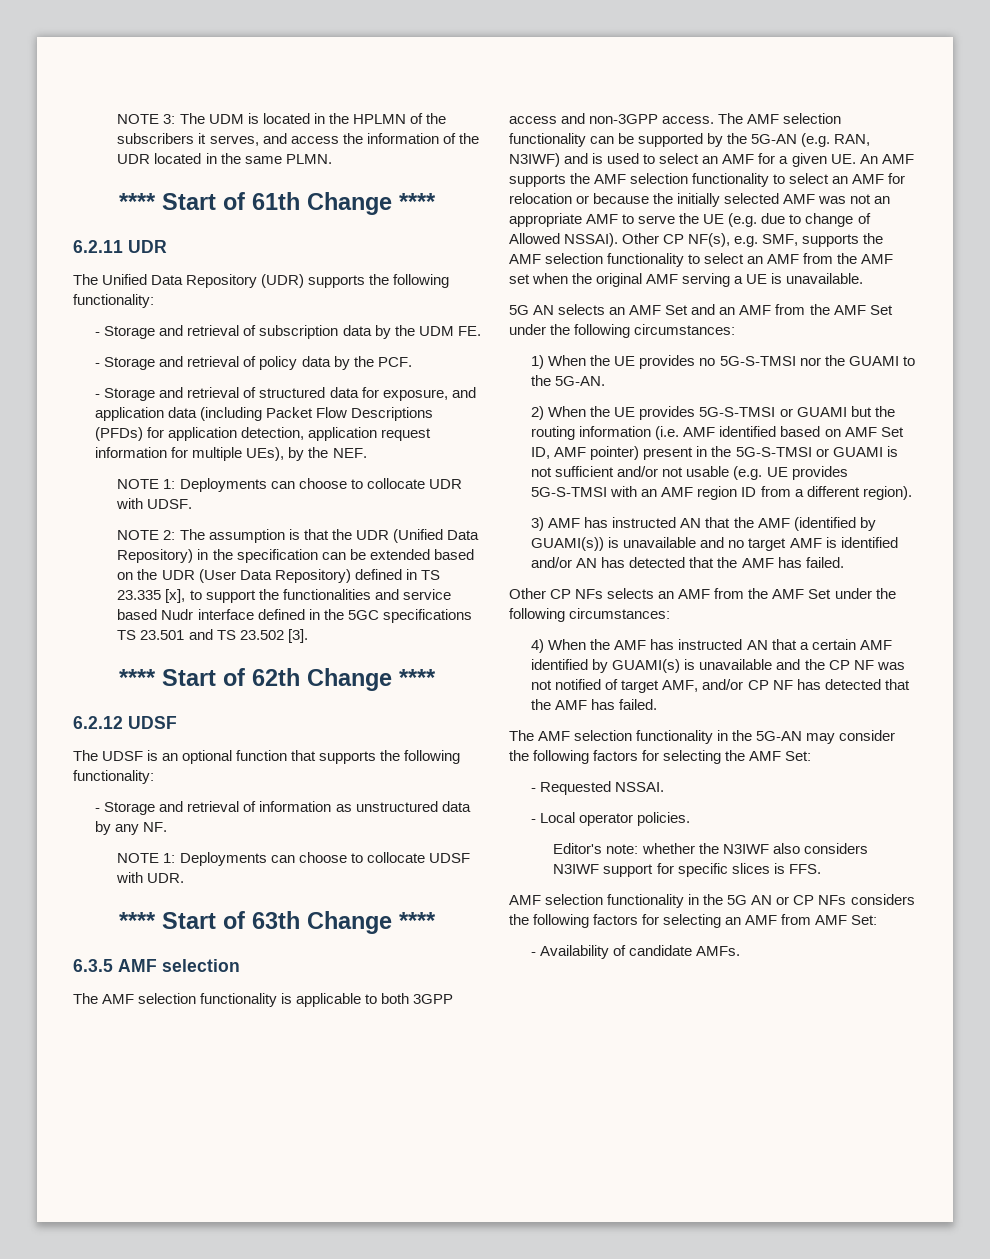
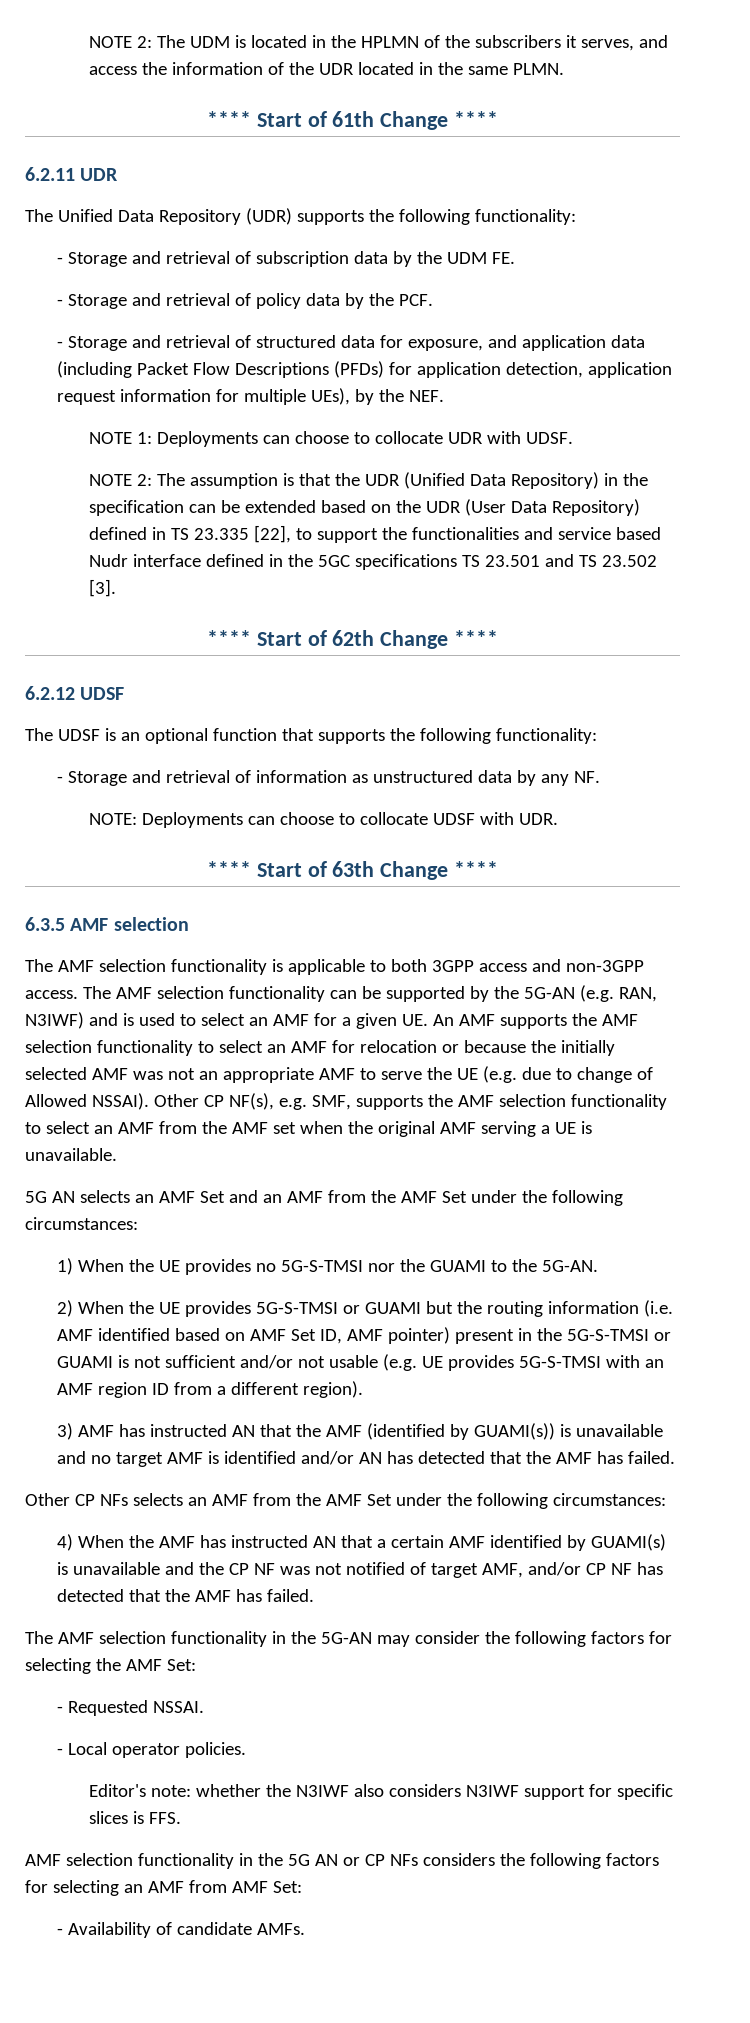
[117,114,176,124] NOTE 3: -> [88,36,152,48] NOTE 2:
[165,589,186,603] [x], -> [253,525,291,543] [22],
[117,853,176,863] NOTE 1: -> [88,813,137,825] NOTE:

